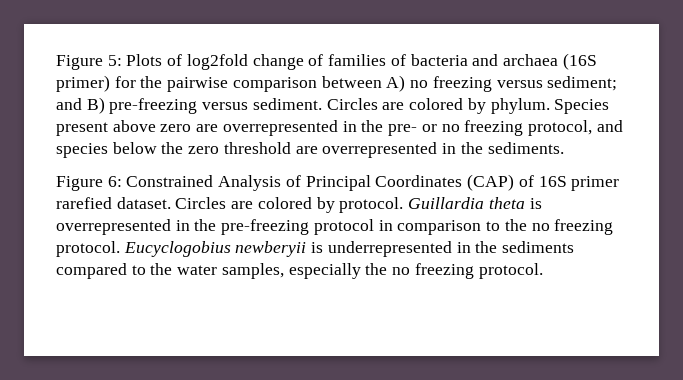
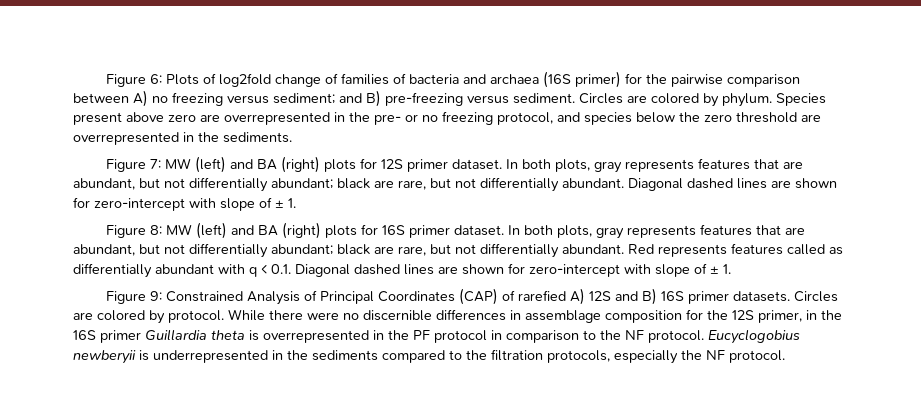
[56,55,122,70] Figure 5: -> [105,74,162,87] Figure 6:
[107,176,122,187] 6: -> [149,156,803,173] [73,177,837,192] [73,197,296,211] [105,222,805,239] [73,243,843,258] [73,263,731,278] [105,291,162,304] 7: MW (left) and BA (right) plots for 12S primer dataset. In both plots, gray represents features that are abundant, but not differentially abundant; black are rare, but not differentially abundant. Diagonal dashed lines are shown for zero-intercept with slope of ± 1. // Figure 8: MW (left) and BA (right) plots for 16S primer dataset. In both plots, gray represents features that are abundant, but not differentially abundant; black are rare, but not differentially abundant. Red represents features called as differentially abundant with q < 0.1. Diagonal dashed lines are shown for zero-intercept with slope of ± 1. // Figure 9:
[538,176,620,191] [56,197,171,209] 16S primer rarefied dataset. -> [517,288,790,305] rarefied A) 12S and B) 16S primer datasets.
(404, 205) none -> [228,309,842,323] [73,330,141,343] While there were no discernible differences in assemblage composition for the 12S primer, in the 16S primer
[221,219,310,235] pre-freezing -> [413,330,430,340] PF
[531,219,614,235] no freezing -> [625,330,644,340] NF
[177,263,474,279] water samples, especially the no freezing -> [491,349,725,364] filtration protocols, especially the NF

